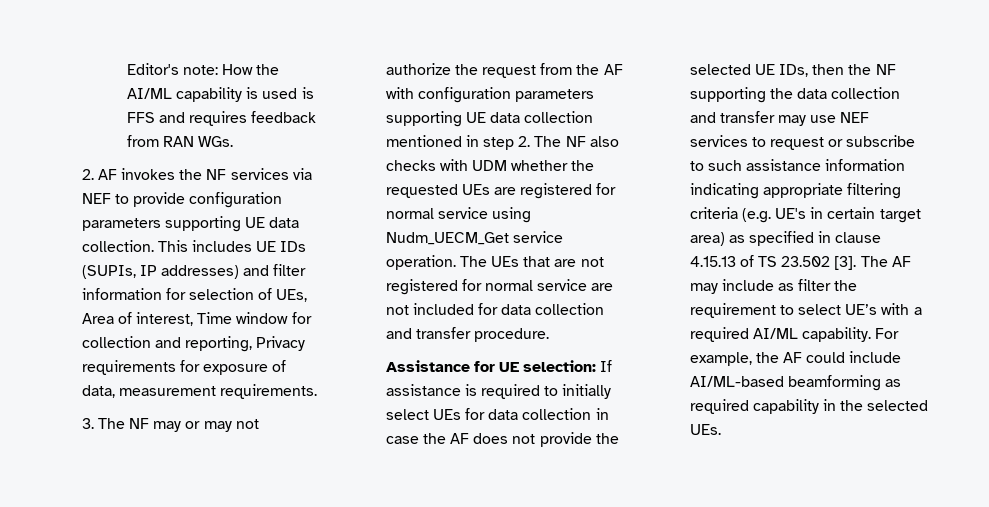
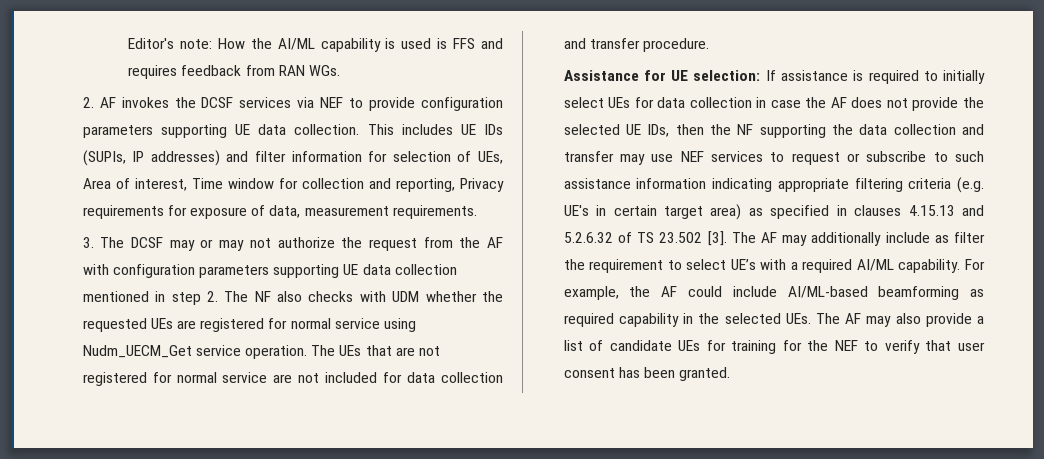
[206,169,227,180] NF -> [201,97,234,108] DCSF
[129,418,150,429] NF -> [131,237,164,248] DCSF
[835,232,882,243] [689,256,736,267] clause 4.15.13 -> [854,205,984,216] [563,232,613,243] clauses 4.15.13 and 5.2.6.32
(718, 288) none -> [811,232,882,246] additionally
(721, 429) none -> [815,313,984,327] [563,340,986,354] [563,367,731,381] The AF may also provide a list of candidate UEs for training for the NEF to verify that user consent has been granted.

